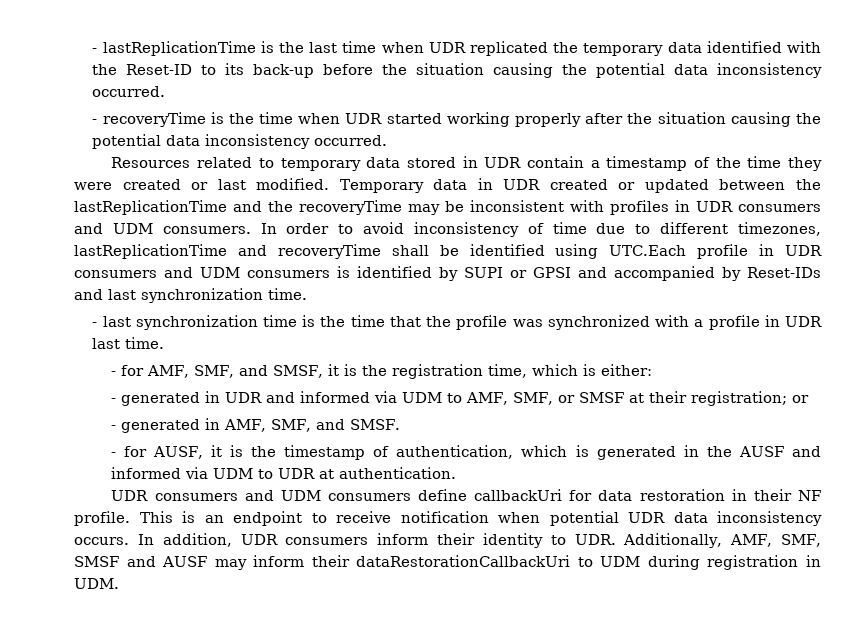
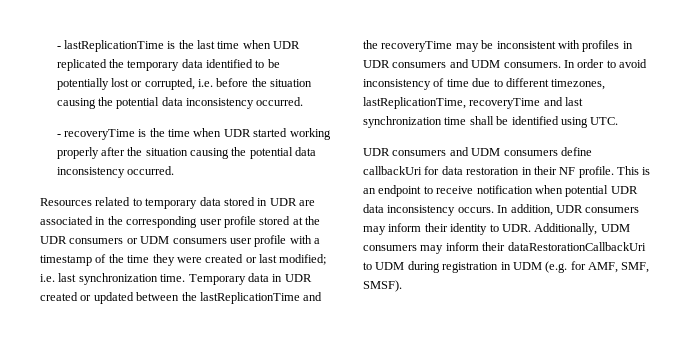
[786,41,821,53] [92,63,315,78] with the Reset-ID to its back-up -> [255,59,280,68] [56,78,214,90] to be potentially lost or corrupted, i.e.
[526,156,584,168] contain -> [299,200,315,206] [40,216,320,228] [40,235,312,247] are associated in the corresponding user profile stored at the UDR consumers or UDM consumers user profile with
[256,178,330,190] modified. -> [279,254,327,265] [40,273,186,285] modified; i.e. last synchronization time.
[74,244,822,259] [74,266,821,281] [74,288,307,303] [92,315,823,330] [92,337,165,349] [110,364,652,379] [110,391,809,406] [110,418,400,433] [110,445,822,460] [110,467,456,479] lastReplicationTime and recoveryTime shall be identified using UTC.Each profile in UDR consumers and UDM consumers is identified by SUPI or GPSI and accompanied by Reset-IDs and last synchronization time. // - last synchronization time is the time that the profile was synchronized with a profile in UDR last time. // - for AMF, SMF, and SMSF, it is the registration time, which is either: // - generated in UDR and informed via UDM to AMF, SMF, or SMSF at their registration; or // - generated in AMF, SMF, and SMSF. // - for AUSF, it is the timestamp of authentication, which is generated in the AUSF and informed via UDM to UDR at authentication. -> [363,97,584,109] [363,116,619,128] lastReplicationTime, recoveryTime and last synchronization time shall be identified using UTC.
(369, 541) none -> [363,226,386,235] may
[730,534,822,547] [74,556,208,567] AMF, SMF, SMSF and AUSF -> [600,224,630,232] [363,245,417,251] UDM consumers
[74,578,119,589] UDM. -> [512,261,650,273] [363,280,402,292] UDM (e.g. for AMF, SMF, SMSF).

